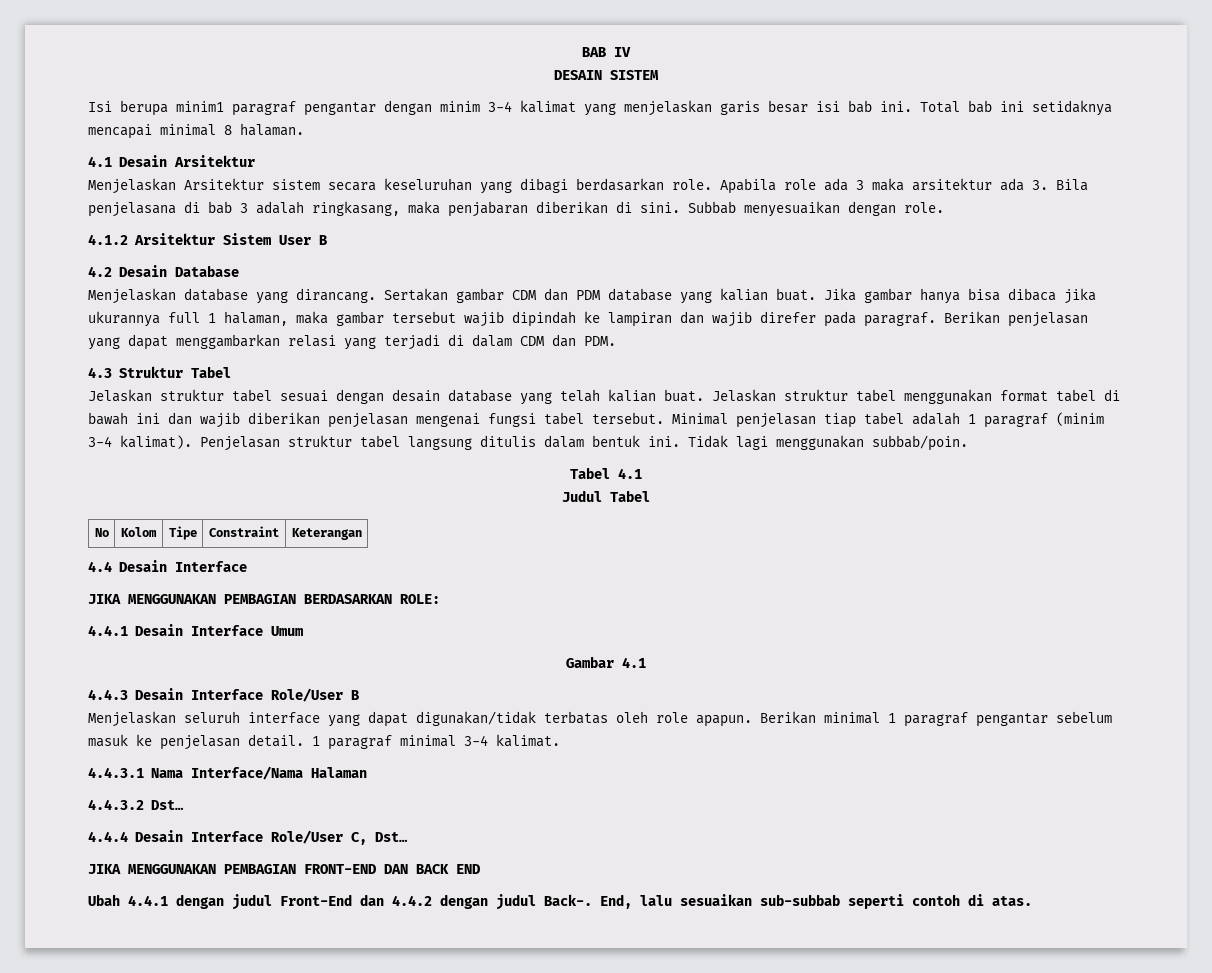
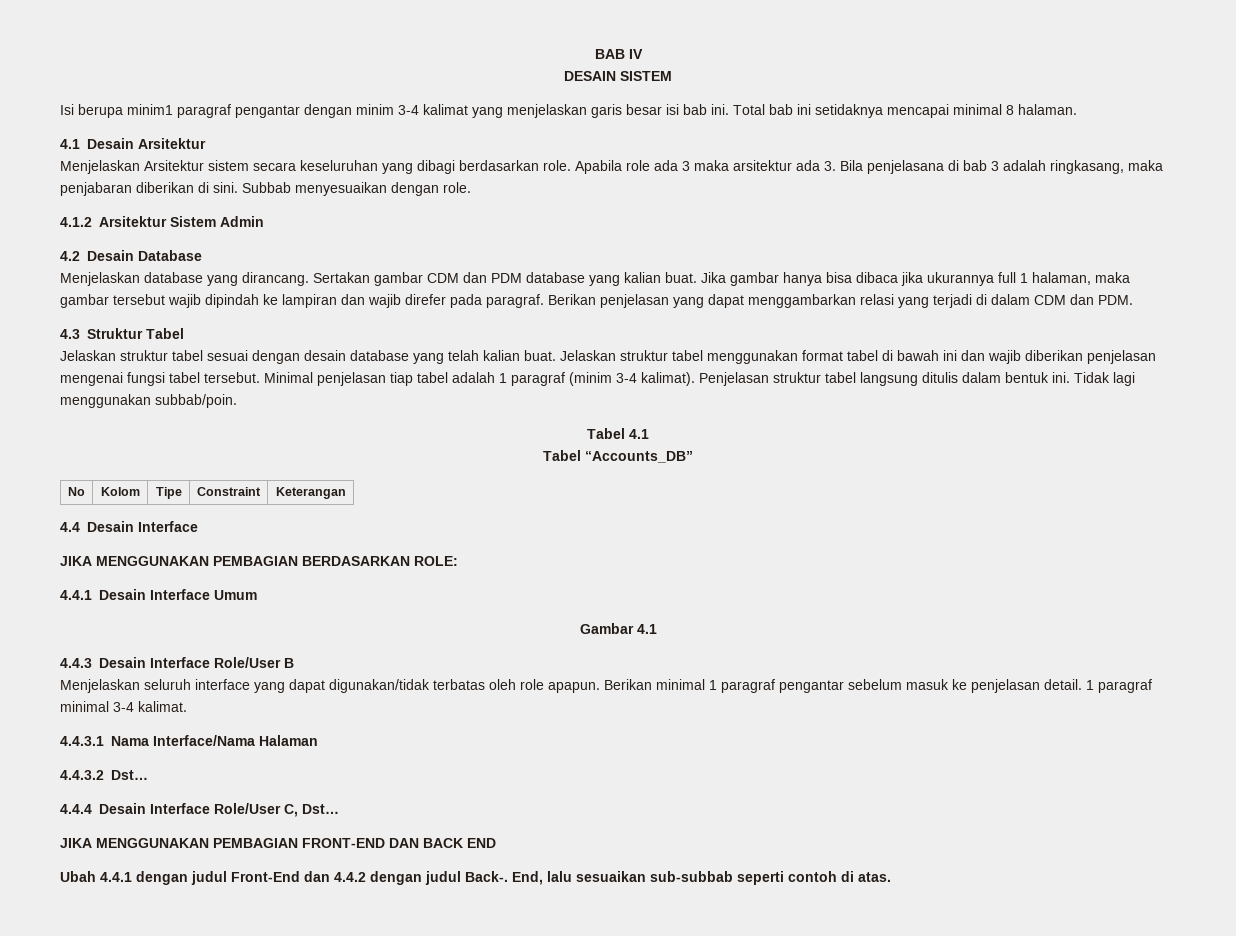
[278,235,327,245] User B -> [220,216,264,227] Admin
[562,490,650,502] Judul Tabel -> [543,450,693,463] Tabel “Accounts_DB”

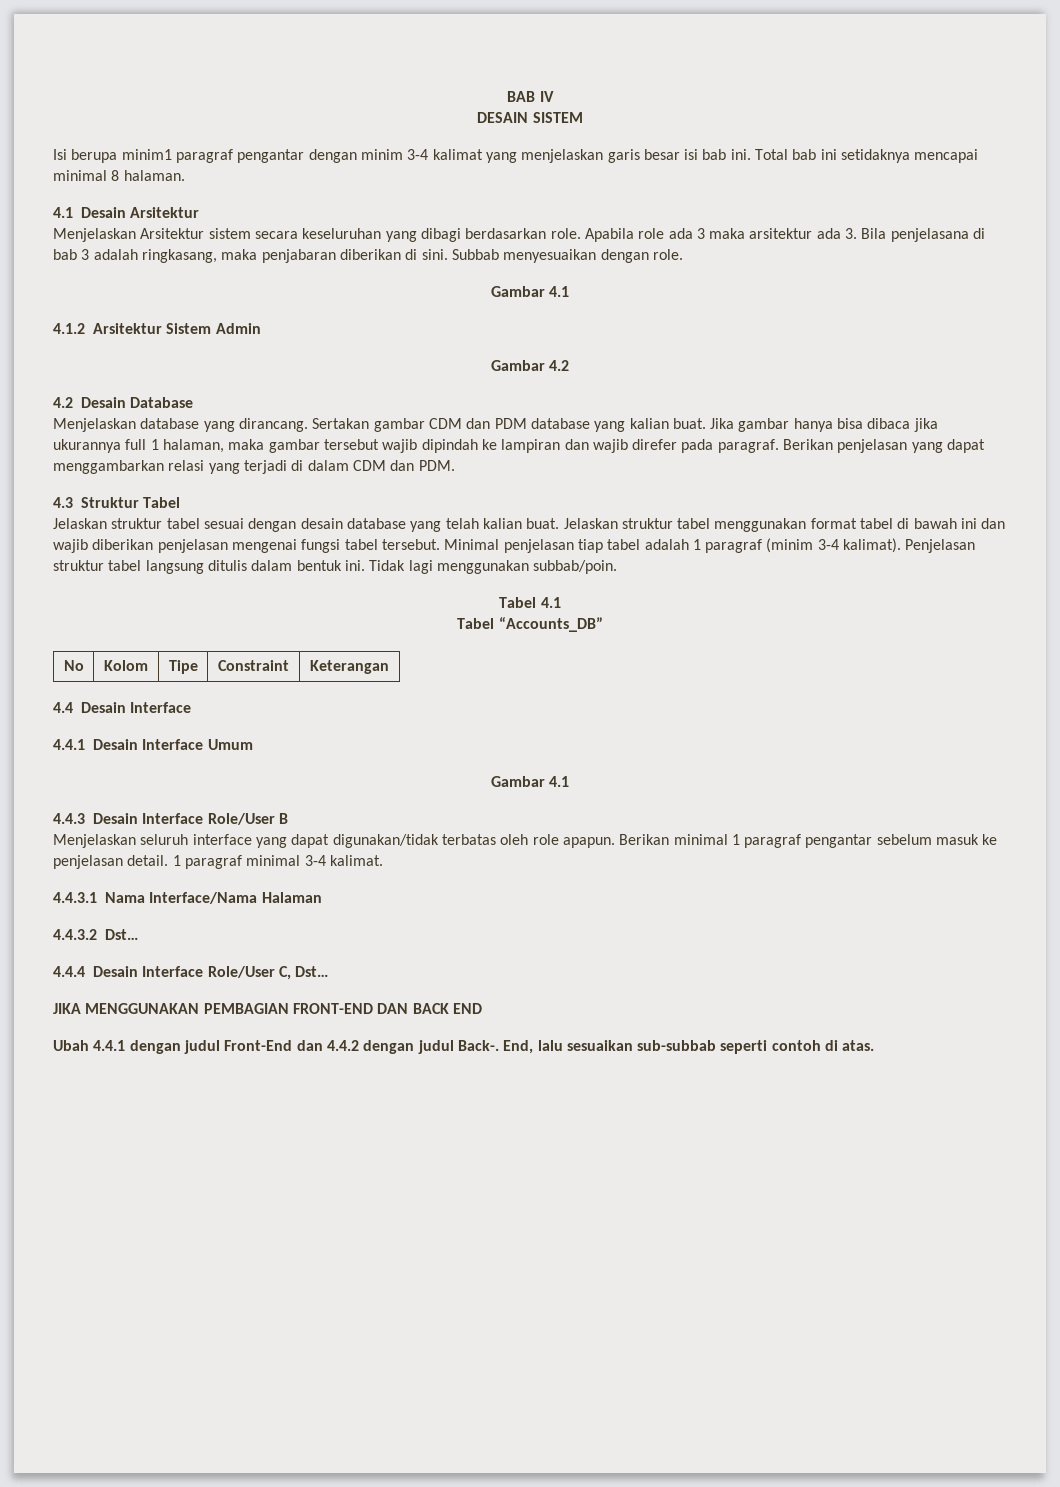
(471, 187) none -> [490,286,570,297] // Gambar 4.1
(264, 221) none -> [490,360,570,371] // Gambar 4.2
[60,556,458,566] // JIKA MENGGUNAKAN PEMBAGIAN BERDASARKAN ROLE: -> (192, 707) none

